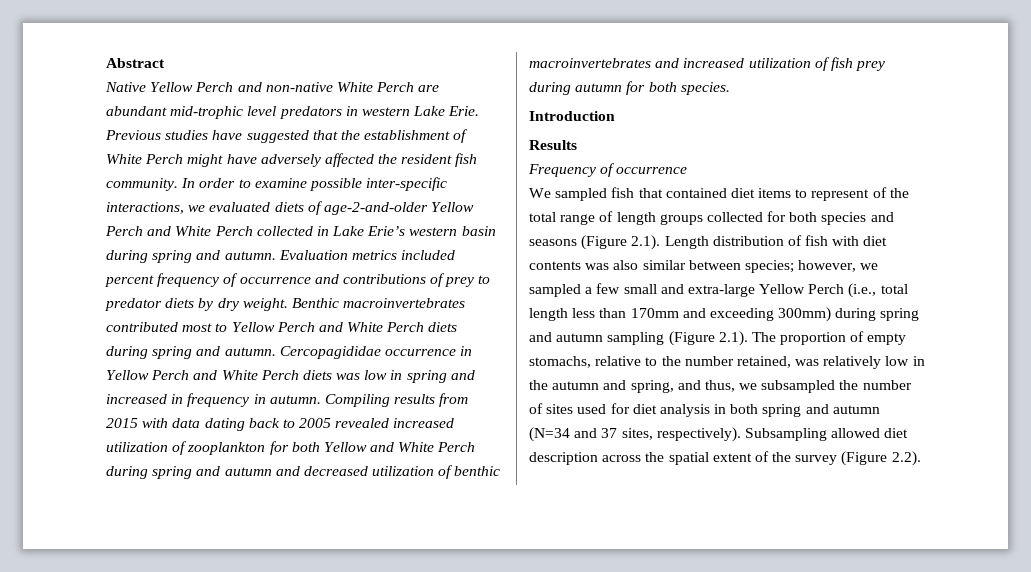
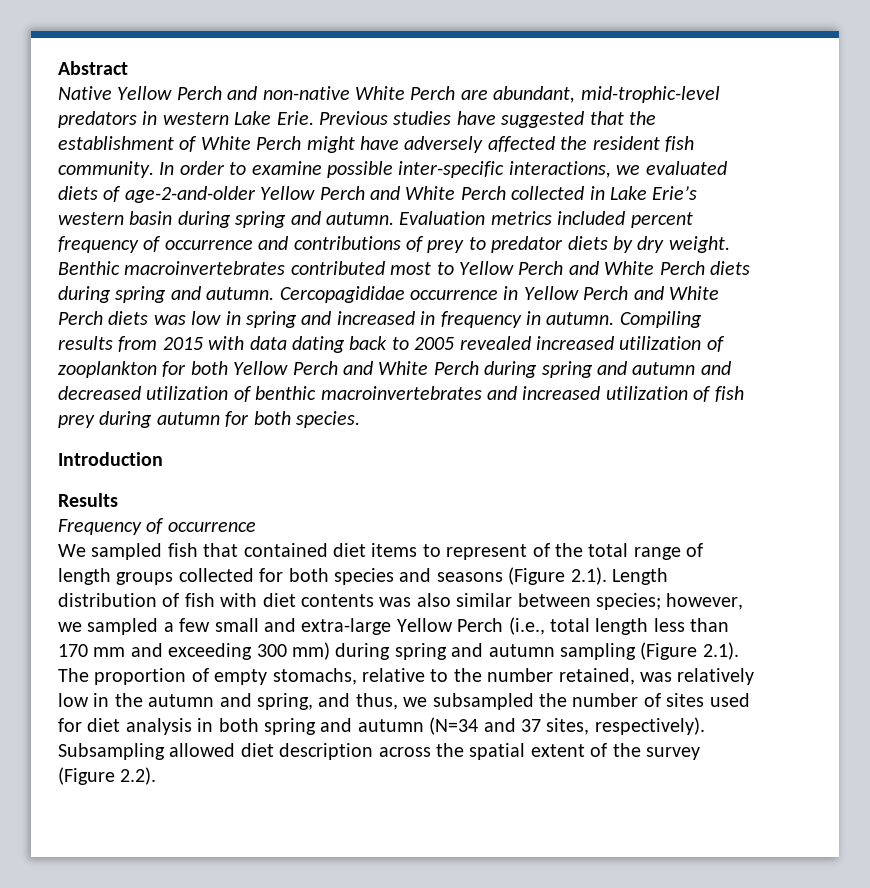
[106,106,277,119] abundant mid-trophic level -> [493,86,720,103] abundant, mid-trophic-level
(367, 447) none -> [292,361,338,375] Perch
[630,307,832,322] 170mm and exceeding 300mm) -> [58,642,330,660] 170 mm and exceeding 300 mm)

